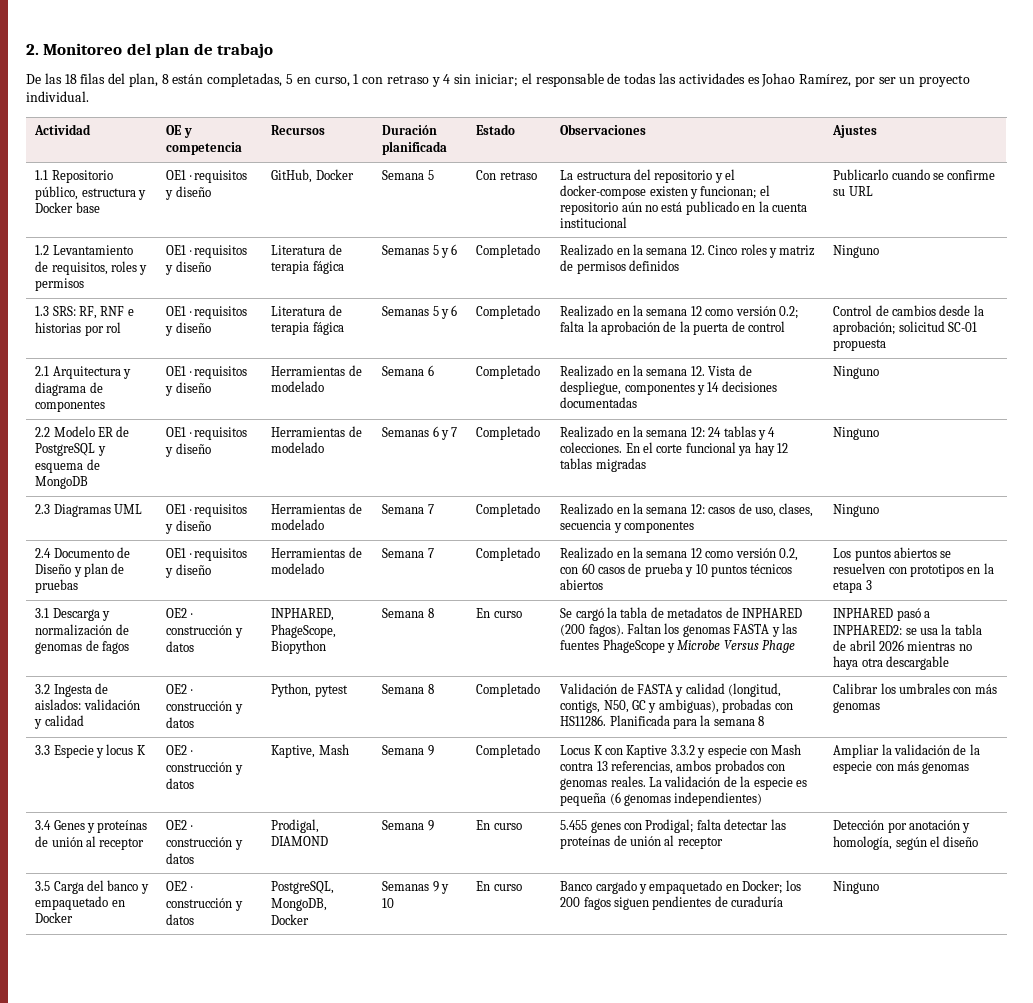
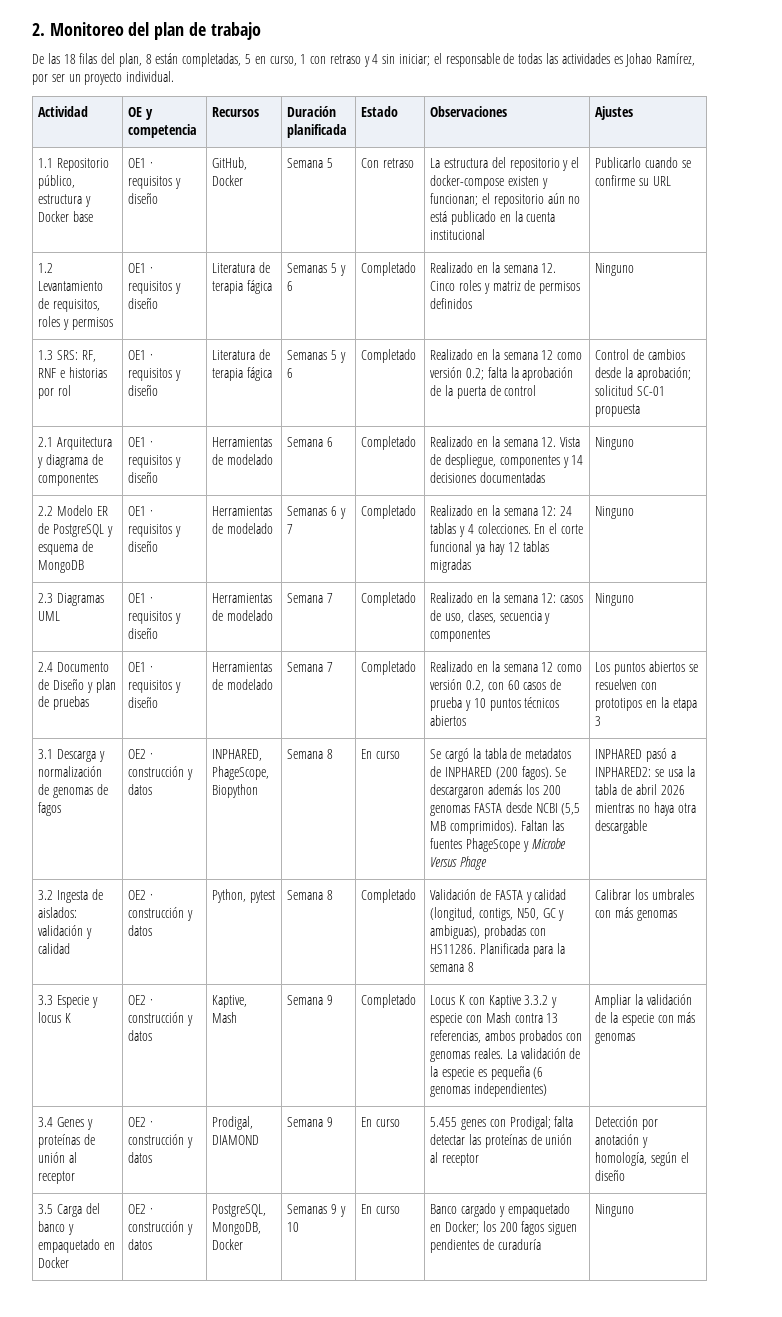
[627,623,780,637] Faltan los genomas FASTA y -> [555,767,567,777] [430,784,561,798] [430,802,581,816] [430,820,548,834] Se descargaron además los 200 genomas FASTA desde NCBI (5,5 MB comprimidos). Faltan

